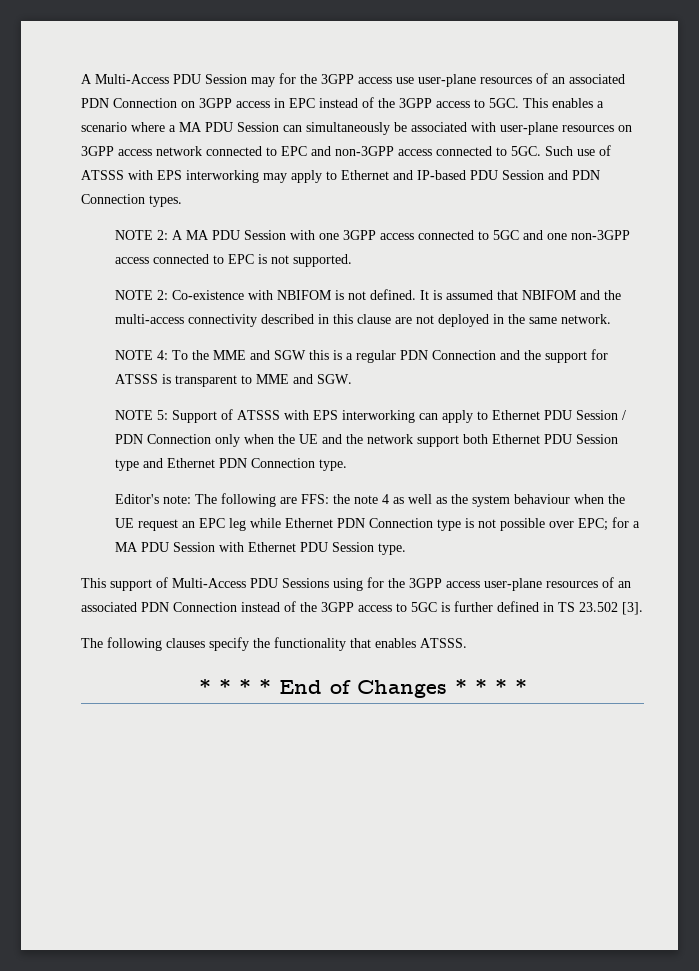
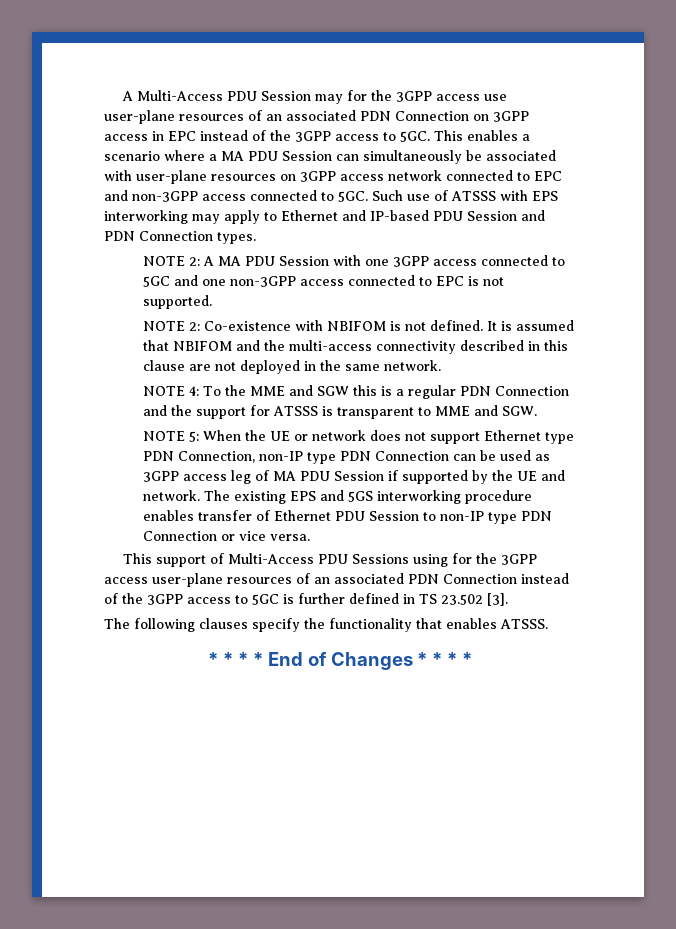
[171,409,626,423] [114,434,618,447] [114,458,347,471] [114,493,625,507] [114,517,640,531] [114,542,406,555] Support of ATSSS with EPS interworking can apply to Ethernet PDU Session / PDN Connection only when the UE and the network support both Ethernet PDU Session type and Ethernet PDN Connection type. // Editor's note: The following are FFS: the note 4 as well as the system behaviour when the UE request an EPC leg while Ethernet PDN Connection type is not possible over EPC; for a MA PDU Session with Ethernet PDU Session type. -> [202,430,574,444] [142,450,550,464] [142,470,565,484] [142,490,532,504] [142,510,552,524] [142,531,310,541] When the UE or network does not support Ethernet type PDN Connection, non-IP type PDN Connection can be used as 3GPP access leg of MA PDU Session if supported by the UE and network. The existing EPS and 5GS interworking procedure enables transfer of Ethernet PDU Session to non-IP type PDN Connection or vice versa.

